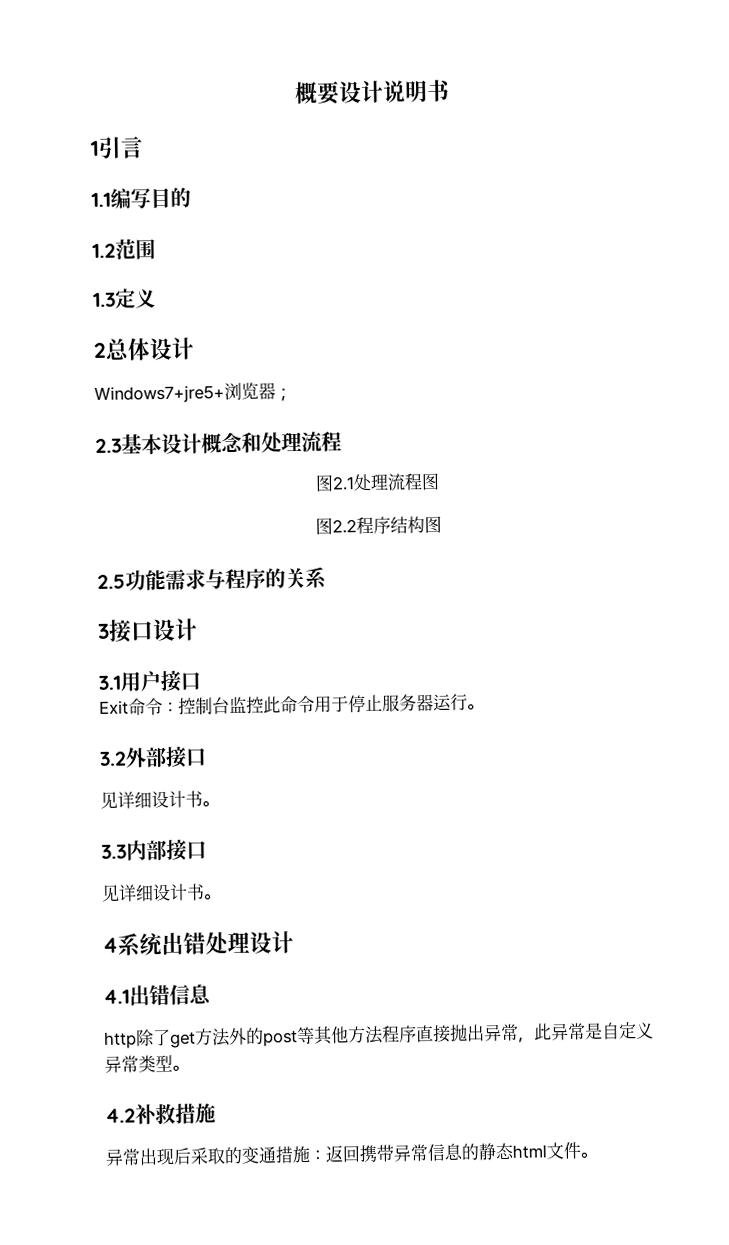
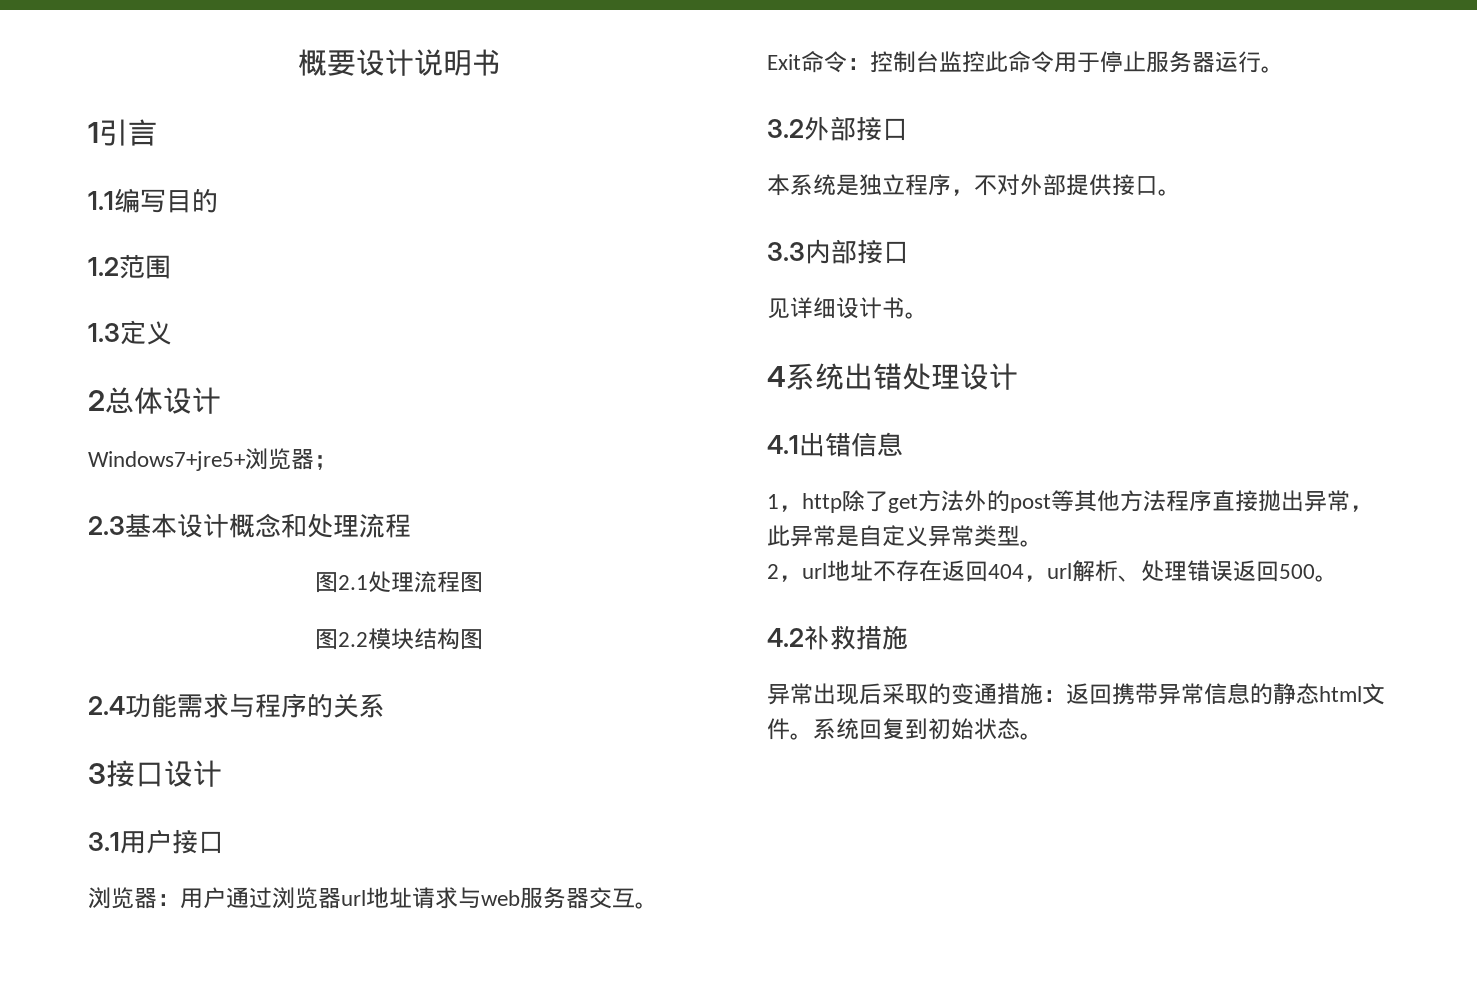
[355,516,391,535] 程序 -> [368,628,414,650] 模块
[97,574,126,589] 2.5 -> [88,696,125,715] 2.4
(201, 681) none -> [88,887,658,909] // 浏览器：用户通过浏览器url地址请求与web服务器交互。
[100,790,203,809] 见详细设计书 -> [767,174,1158,196] 本系统是独立程序，不对外部提供接口
(212, 994) none -> [767,494,802,512] 1，
(189, 1067) none -> [767,560,1338,582] // 2，url地址不存在返回404，url解析、处理错误返回500。
(597, 1154) none -> [813,718,1043,740] 系统回复到初始状态。

